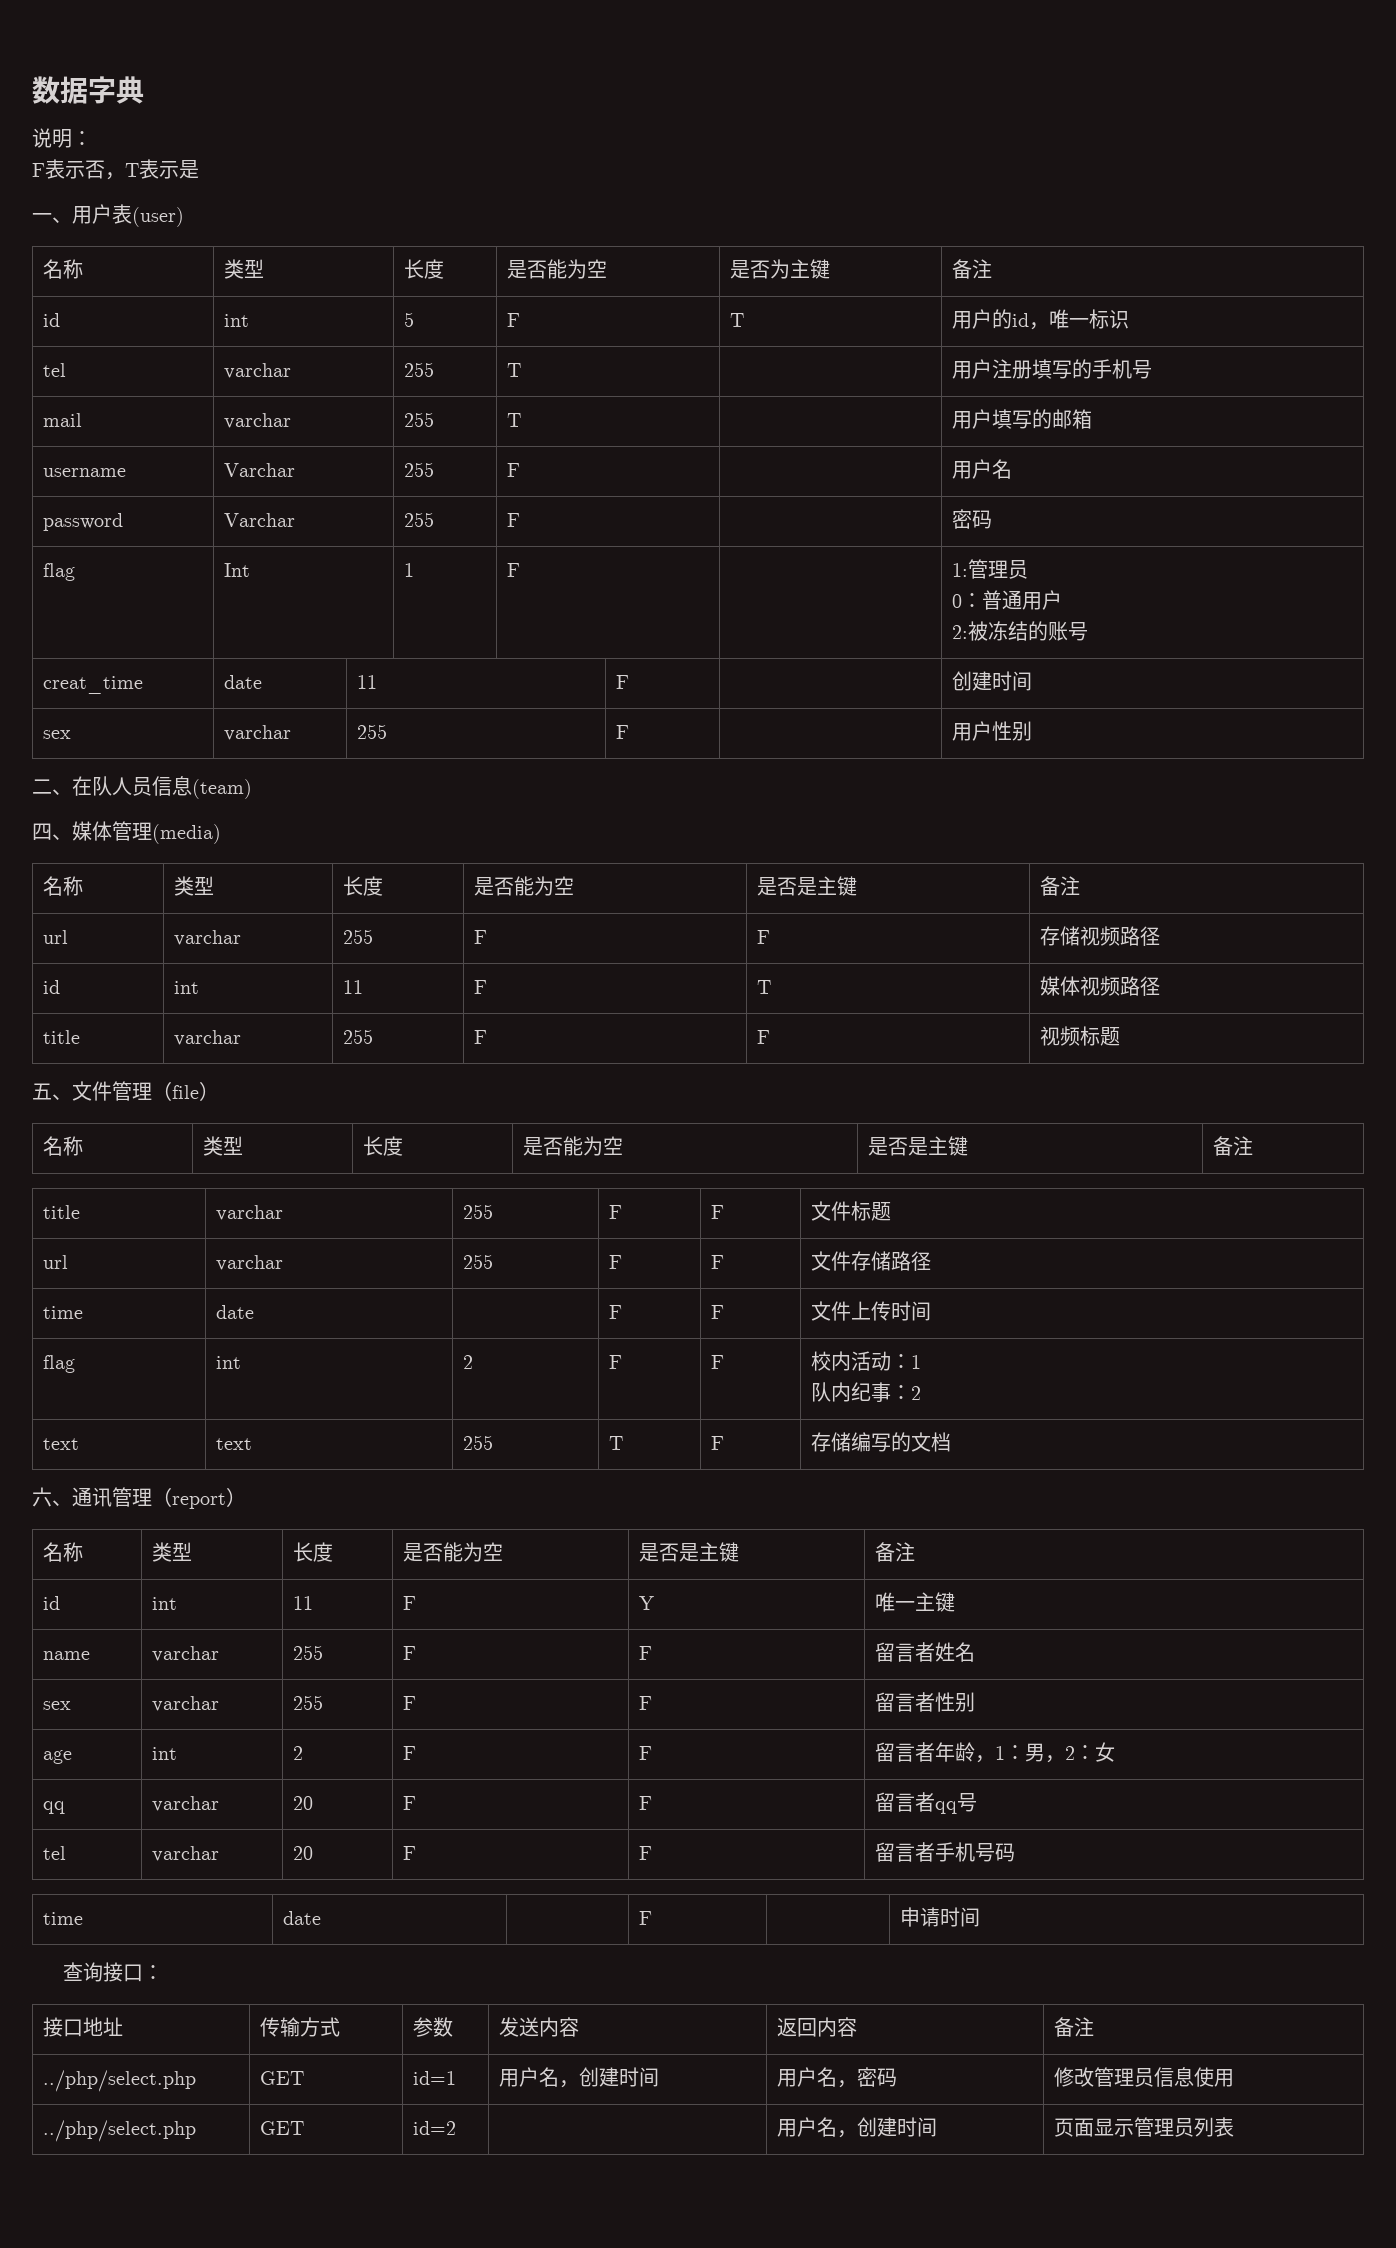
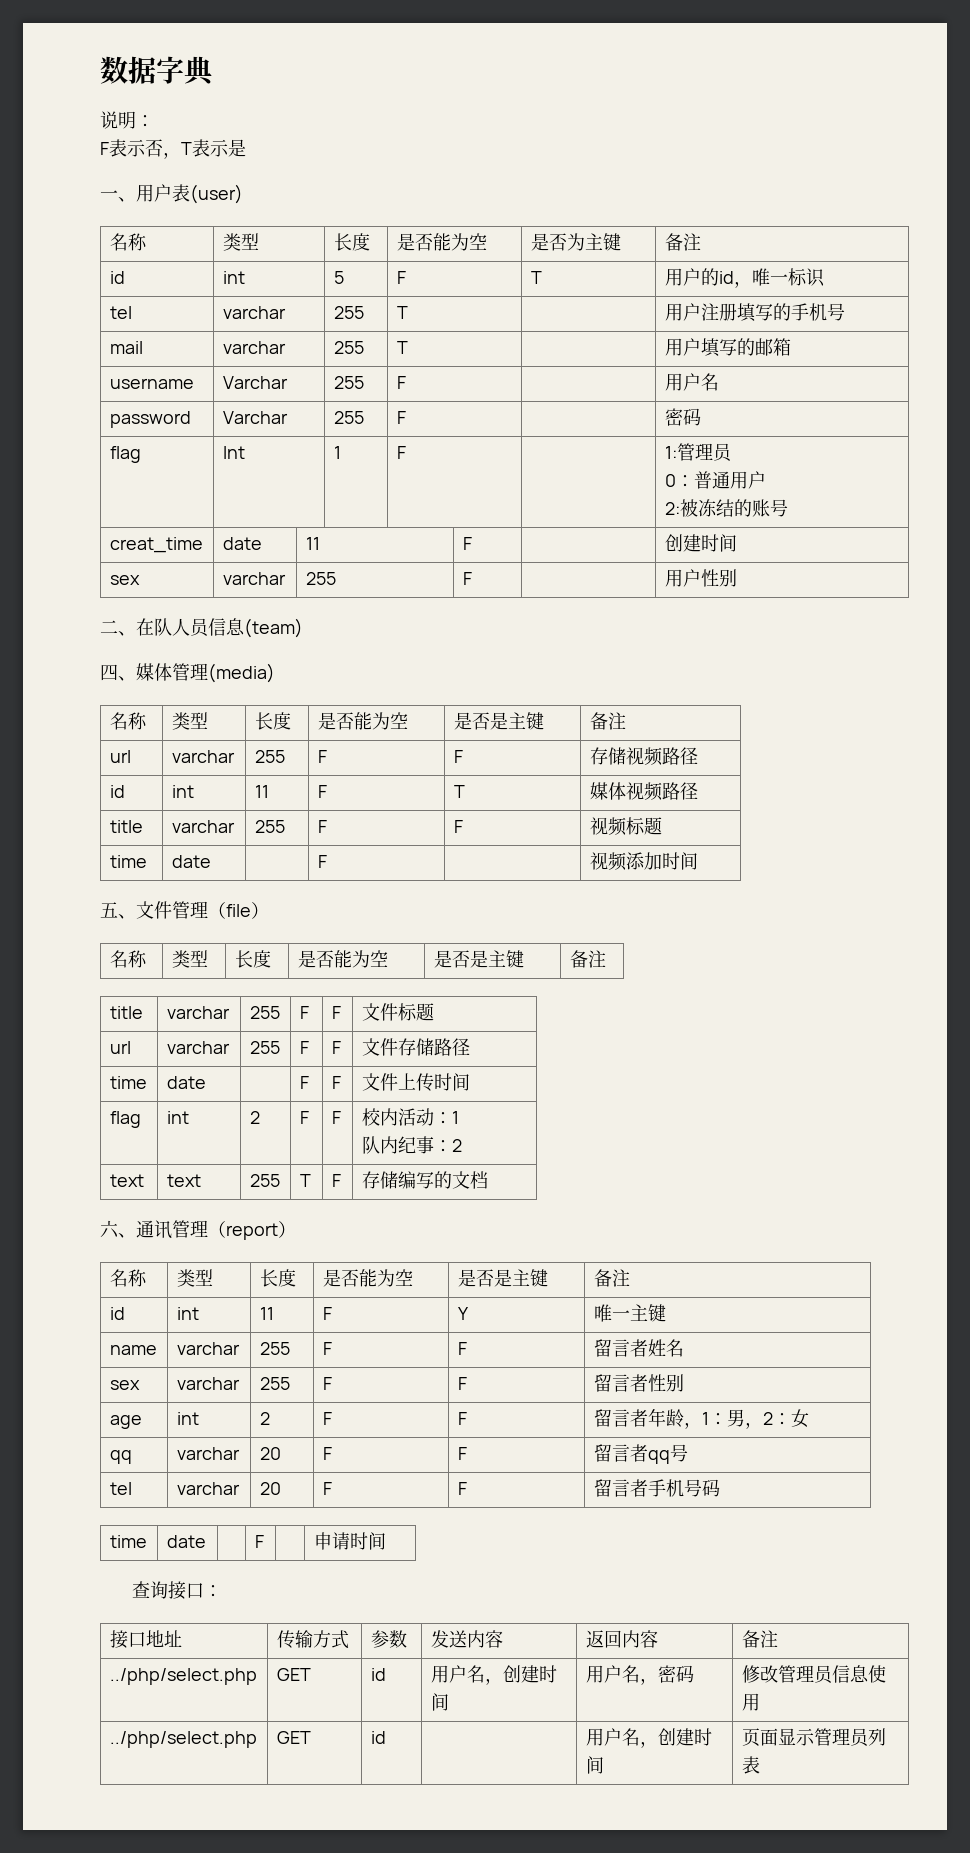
(1121, 1036) none -> [109,855,147,868] [171,855,211,868] [317,855,327,868] [589,852,698,871] // time | date | | F | | 视频添加时间
[413,2071,457,2085] id=1 -> [370,1668,386,1681] id
[413,2121,457,2135] id=2 -> [370,1731,386,1744] id

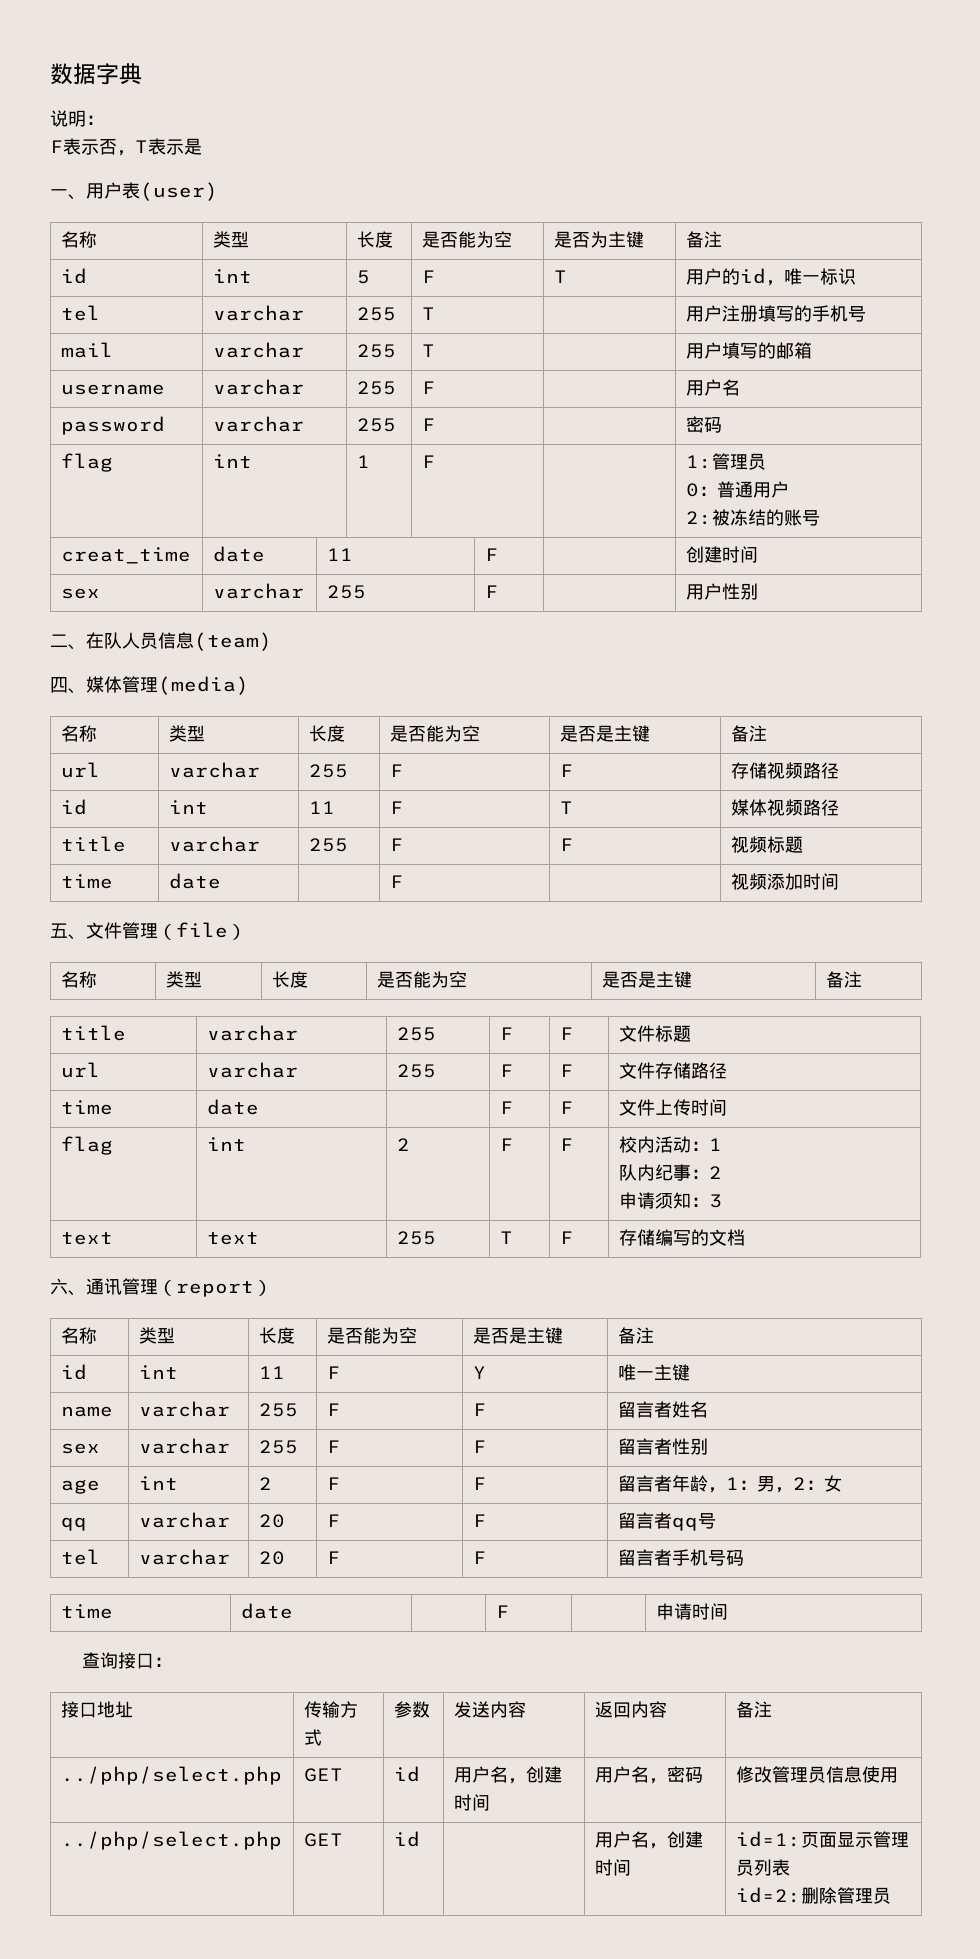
[222,376,288,389] Varchar -> [212,379,304,395] varchar
[222,411,288,424] Varchar -> [212,416,304,432] varchar
[222,446,245,459] Int -> [212,454,252,468] int
(462, 1145) none -> [618,1192,722,1209] // 申请须知：3
(604, 1765) none -> [735,1831,801,1847] id=1:
(760, 1765) none -> [735,1887,891,1904] // id=2:删除管理员

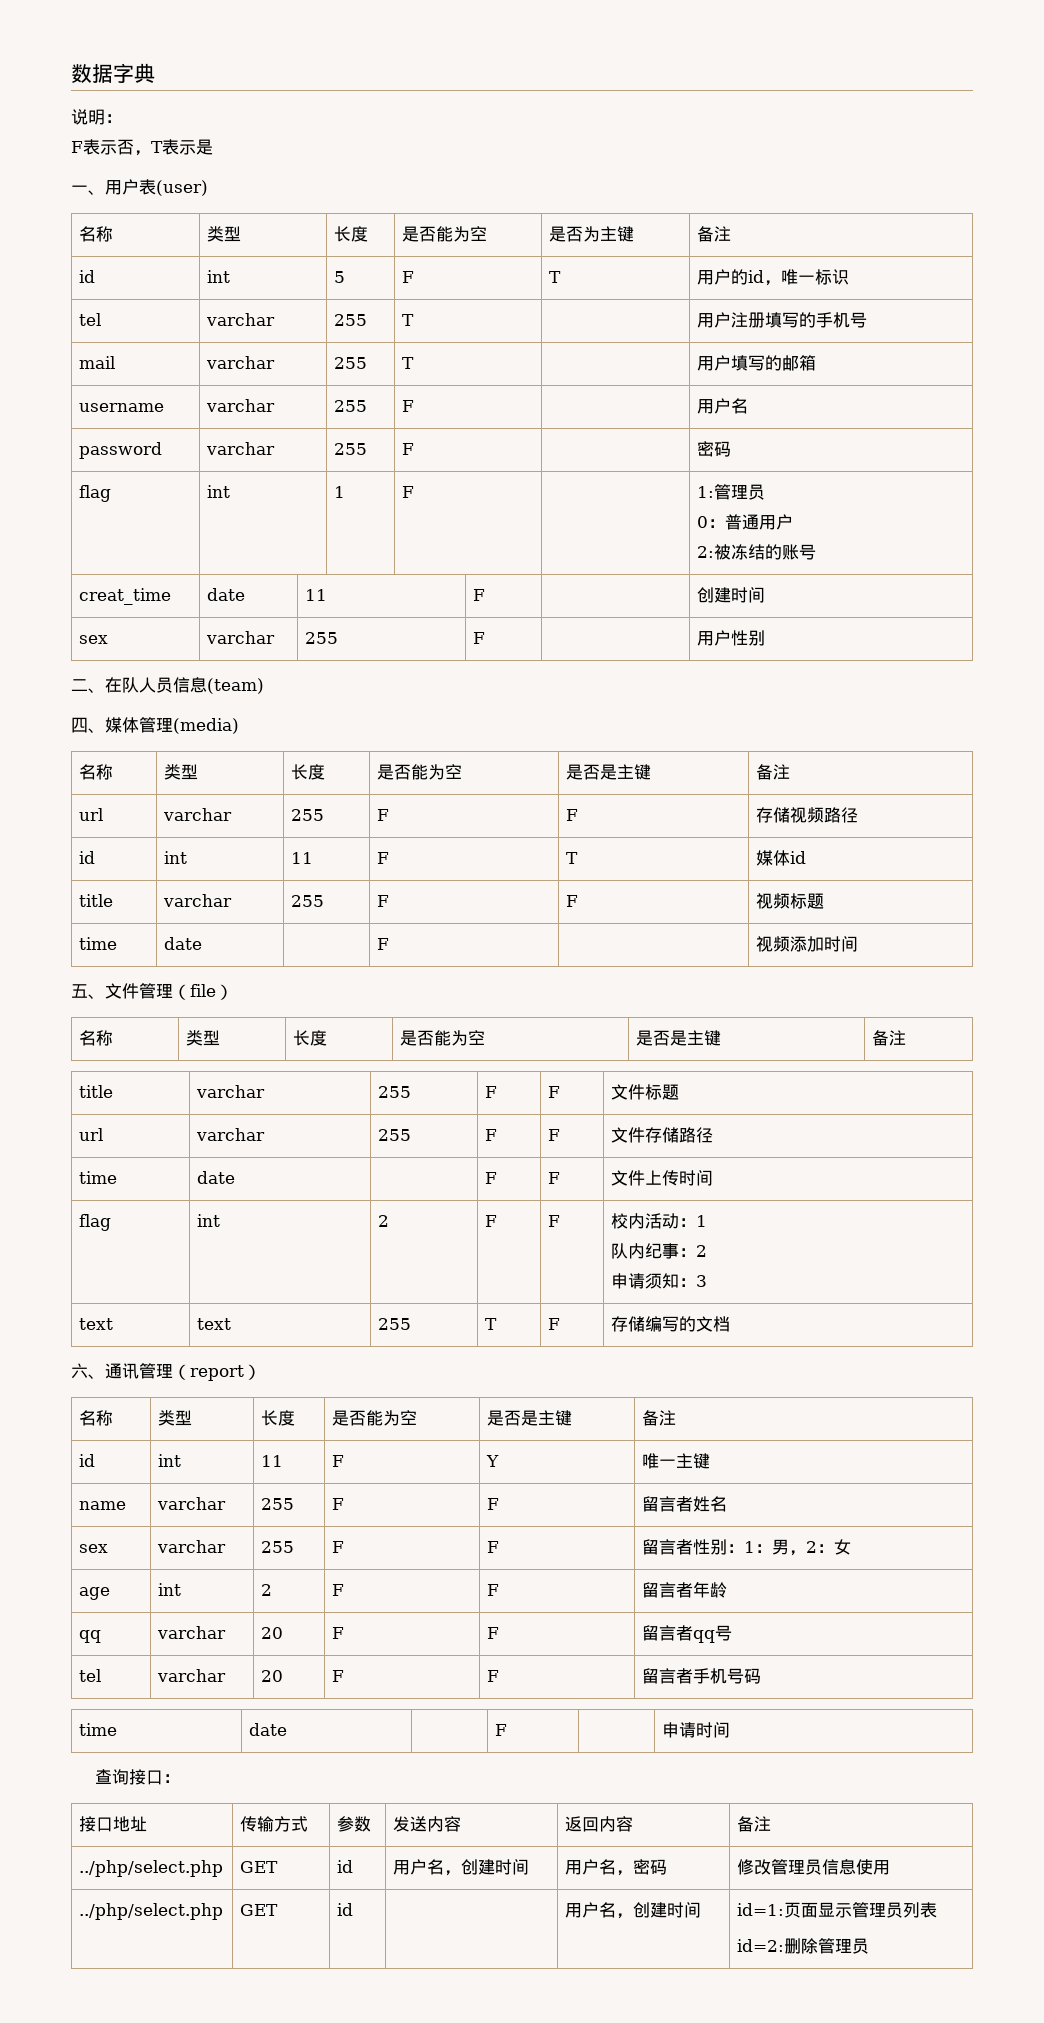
[766,799,839,816] 视频路径 -> [790,851,807,864] id
(708, 1446) none -> [727,1539,852,1556] ：1：男，2：女
[707,1475,842,1493] ，1：男，2：女 -> (728, 1590) none

